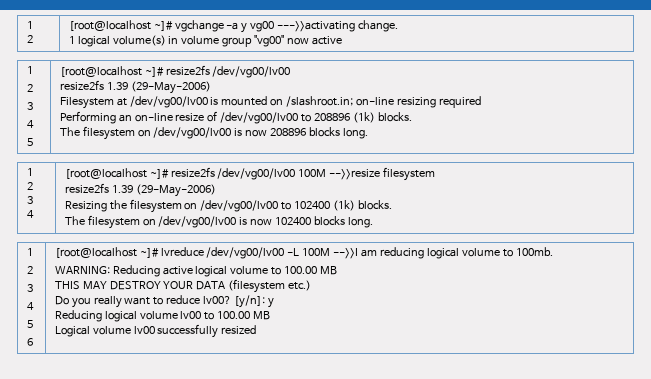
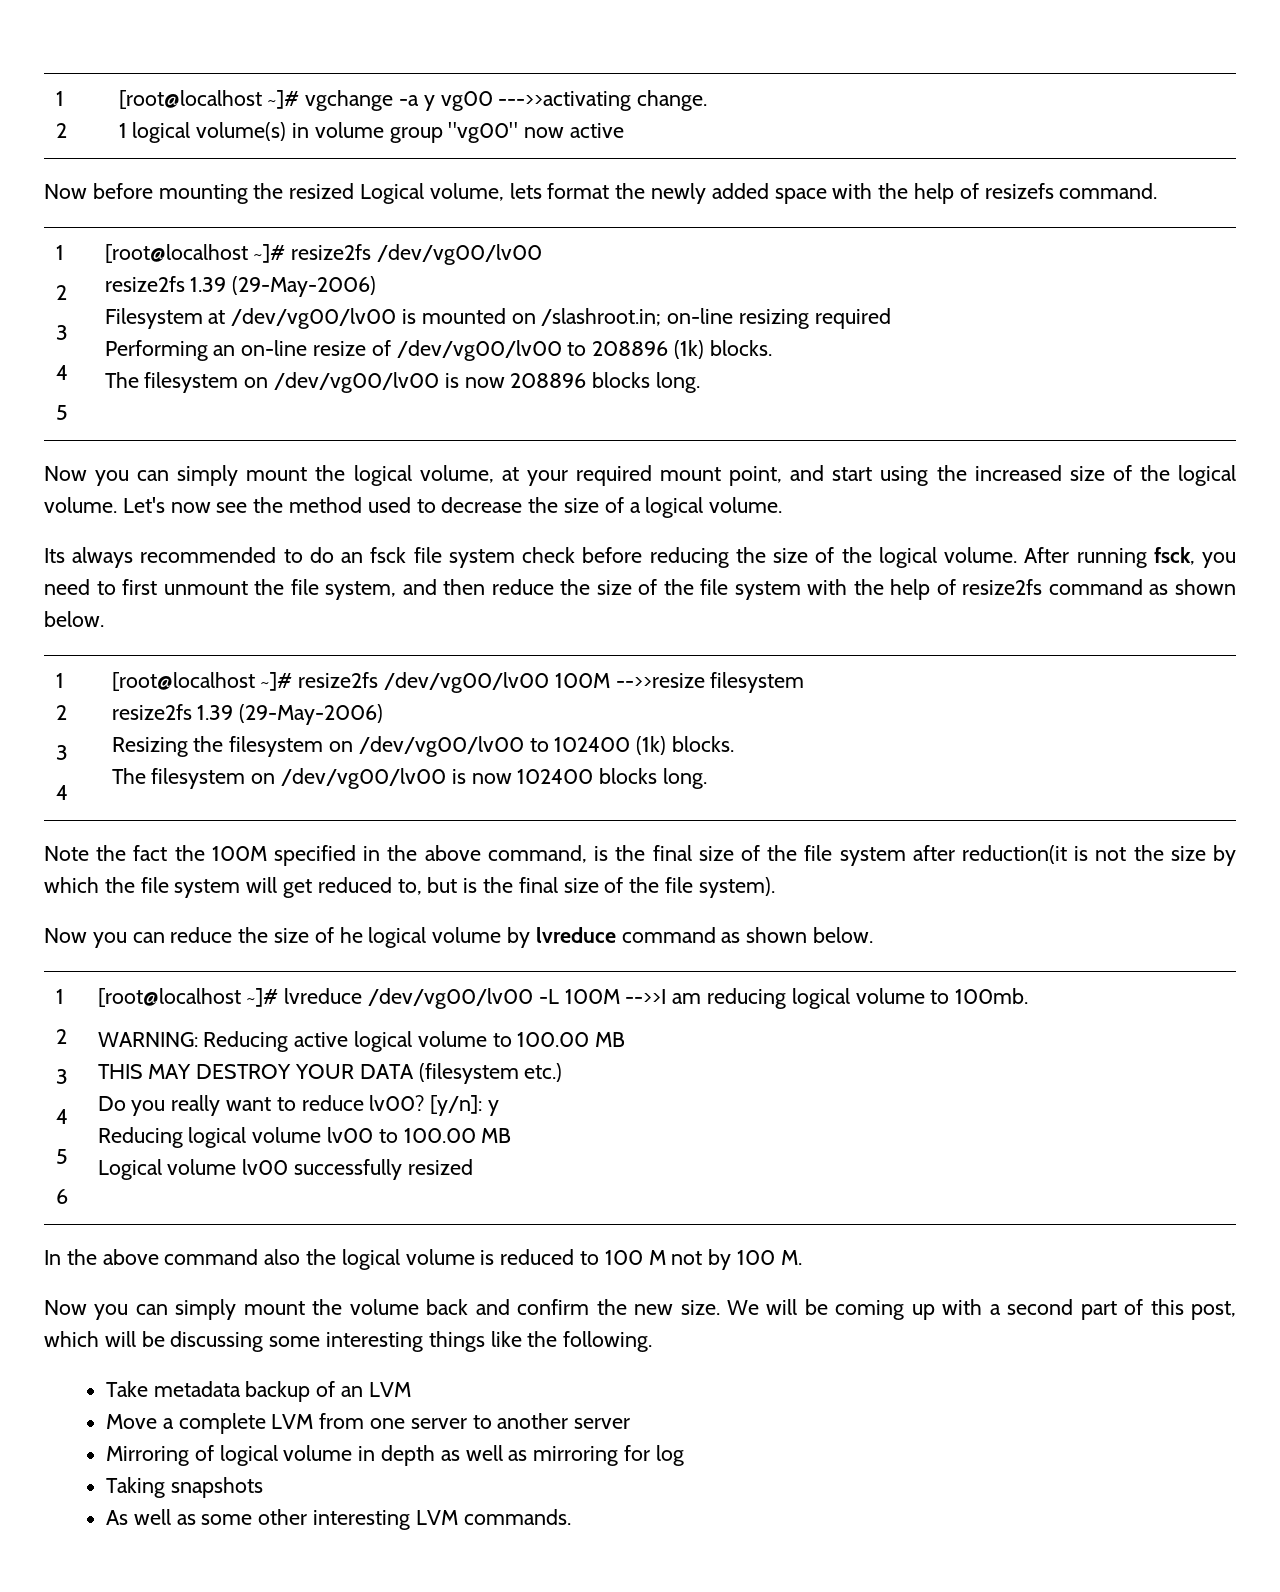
(343, 40) none -> [44,183,1158,204] // Now before mounting the resized Logical volume, lets format the newly added space with the help of resizefs command.
(369, 133) none -> [44,465,1236,486] [44,497,783,518] [44,547,1236,568] [44,579,1236,600] [44,611,104,627] // Now you can simply mount the logical volume, at your required mount point, and start using the increased size of the logical volume. Let's now see the method used to decrease the size of a logical volume. // Its always recommended to do an fsck file system check before reducing the size of the logical volume. After running fsck, you need to first unmount the file system, and then reduce the size of the file system with the help of resize2fs command as shown below.
(374, 222) none -> [44,845,1236,866] [44,877,775,898] [44,927,874,948] // Note the fact the 100M specified in the above command, is the final size of the file system after reduction(it is not the size by which the file system will get reduced to, but is the final size of the file system). // Now you can reduce the size of he logical volume by lvreduce command as shown below.
(257, 329) none -> [44,1249,802,1270] [44,1299,1236,1320] [44,1331,653,1352] [105,1381,411,1402] [105,1413,631,1434] [105,1445,684,1466] [105,1477,263,1498] [105,1509,571,1530] // In the above command also the logical volume is reduced to 100 M not by 100 M. // Now you can simply mount the volume back and confirm the new size. We will be coming up with a second part of this post, which will be discussing some interesting things like the following. // Take metadata backup of an LVM // Move a complete LVM from one server to another server // Mirroring of logical volume in depth as well as mirroring for log // Taking snapshots // As well as some other interesting LVM commands.

